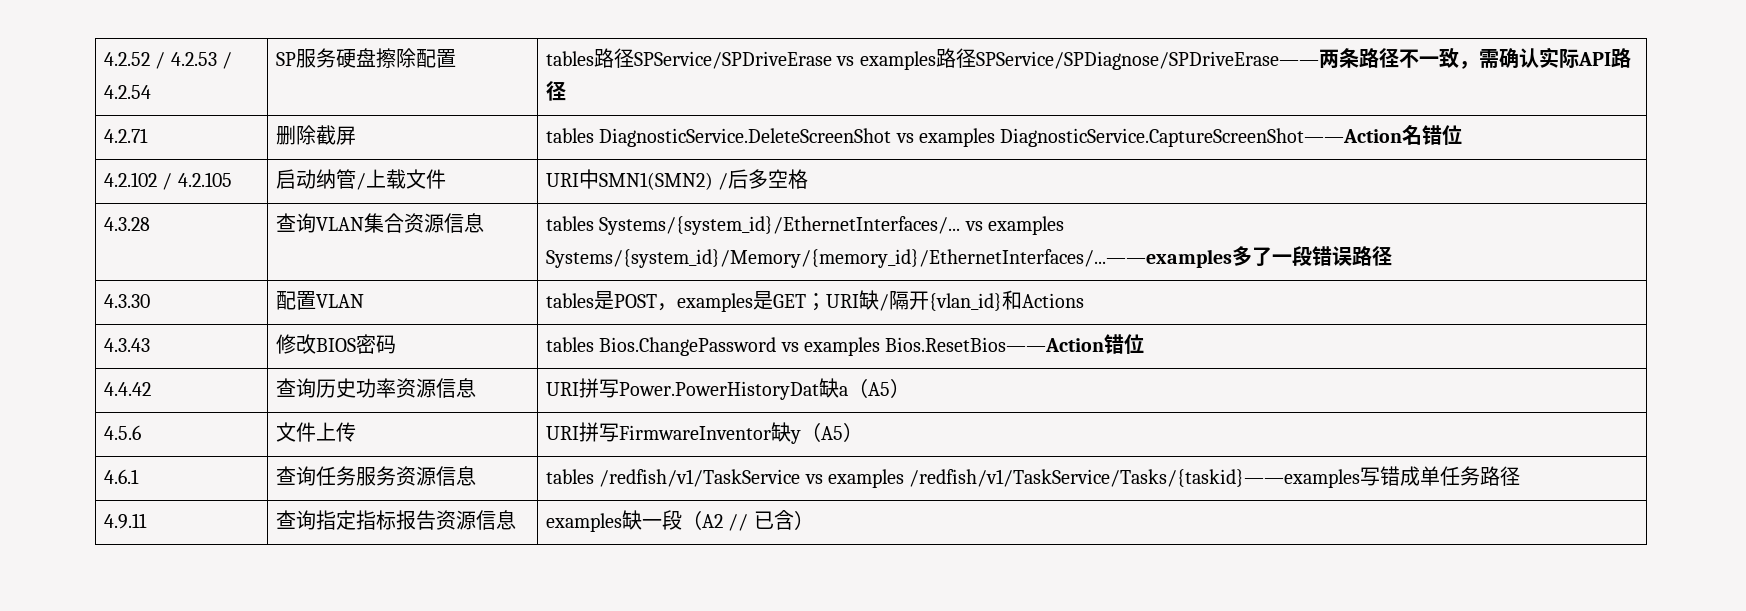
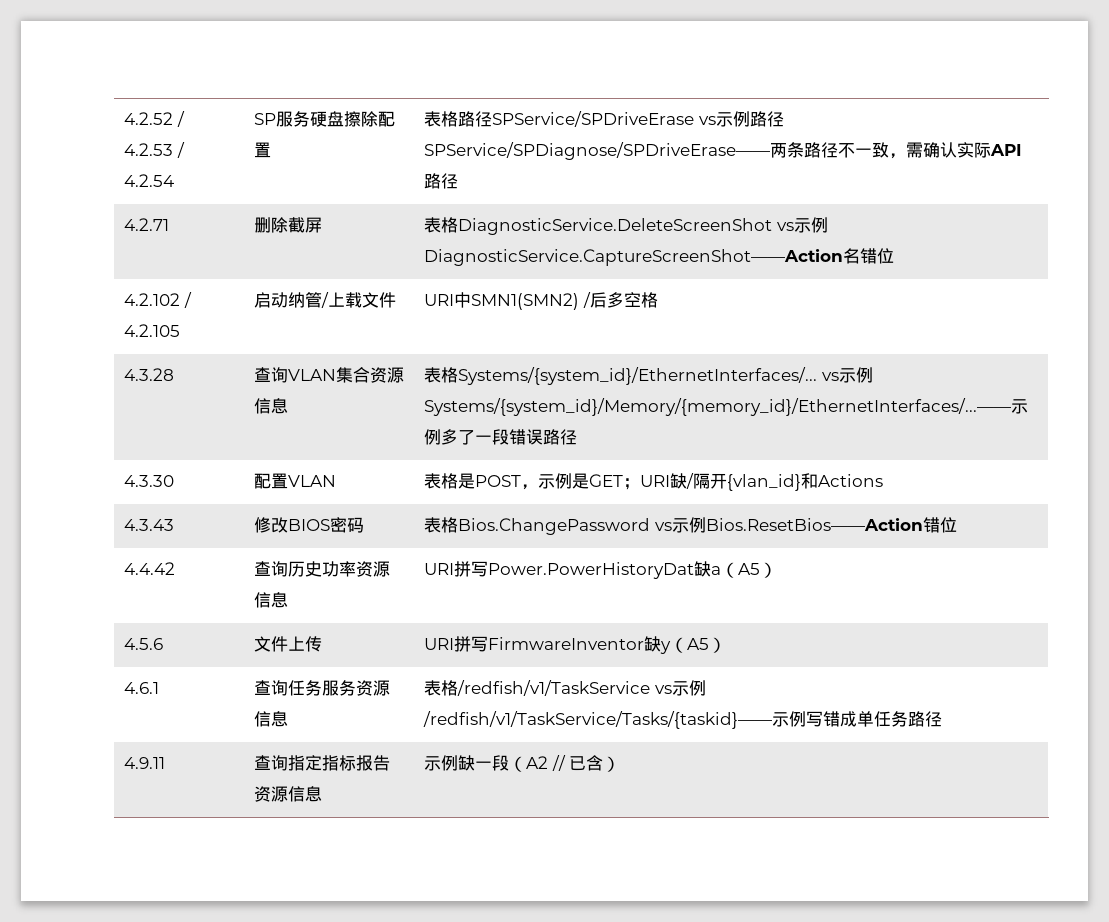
[545,51,594,66] tables -> [424,111,459,127] 表格
[859,51,936,70] examples -> [715,111,750,127] 示例
[545,128,594,143] tables -> [424,217,459,233] 表格
[918,128,995,147] examples -> [793,217,828,233] 示例
[545,216,594,231] tables -> [424,367,459,383] 表格
[987,216,1064,235] [545,249,1232,268] examples Systems/{system_id}/Memory/{memory_id}/EthernetInterfaces/...——examples -> [838,367,873,383] [424,398,1029,416] [424,429,442,445] 示例Systems/{system_id}/Memory/{memory_id}/EthernetInterfaces/...——示例
[545,293,594,308] tables -> [424,473,459,489] 表格
[676,293,753,312] examples -> [538,473,573,489] 示例
[545,337,594,352] tables -> [424,517,459,533] 表格
[803,337,880,356] examples -> [671,517,706,533] 示例
[545,469,594,484] tables -> [424,680,459,696] 表格
[827,469,1361,488] examples /redfish/v1/TaskService/Tasks/{taskid}——examples -> [671,680,706,696] [423,711,807,729] 示例/redfish/v1/TaskService/Tasks/{taskid}——示例
[545,513,622,532] examples -> [424,755,459,771] 示例

